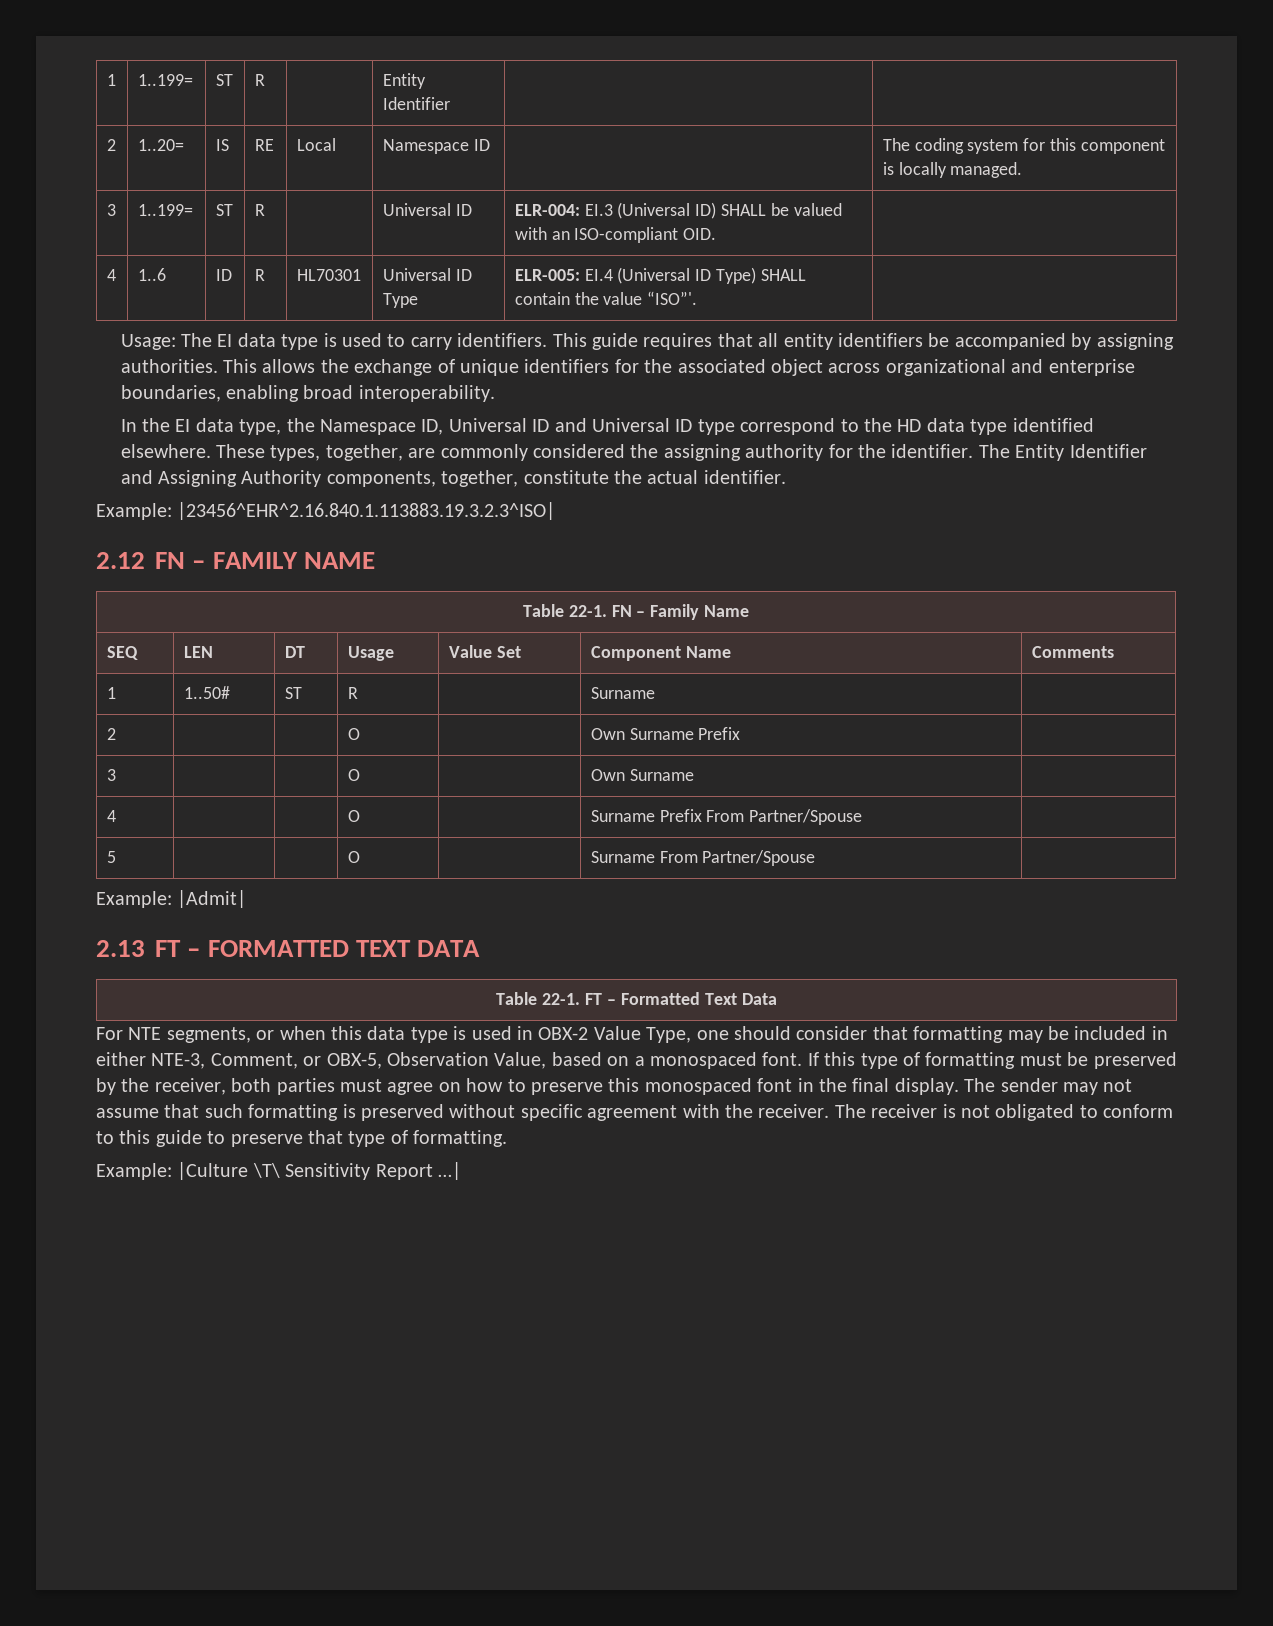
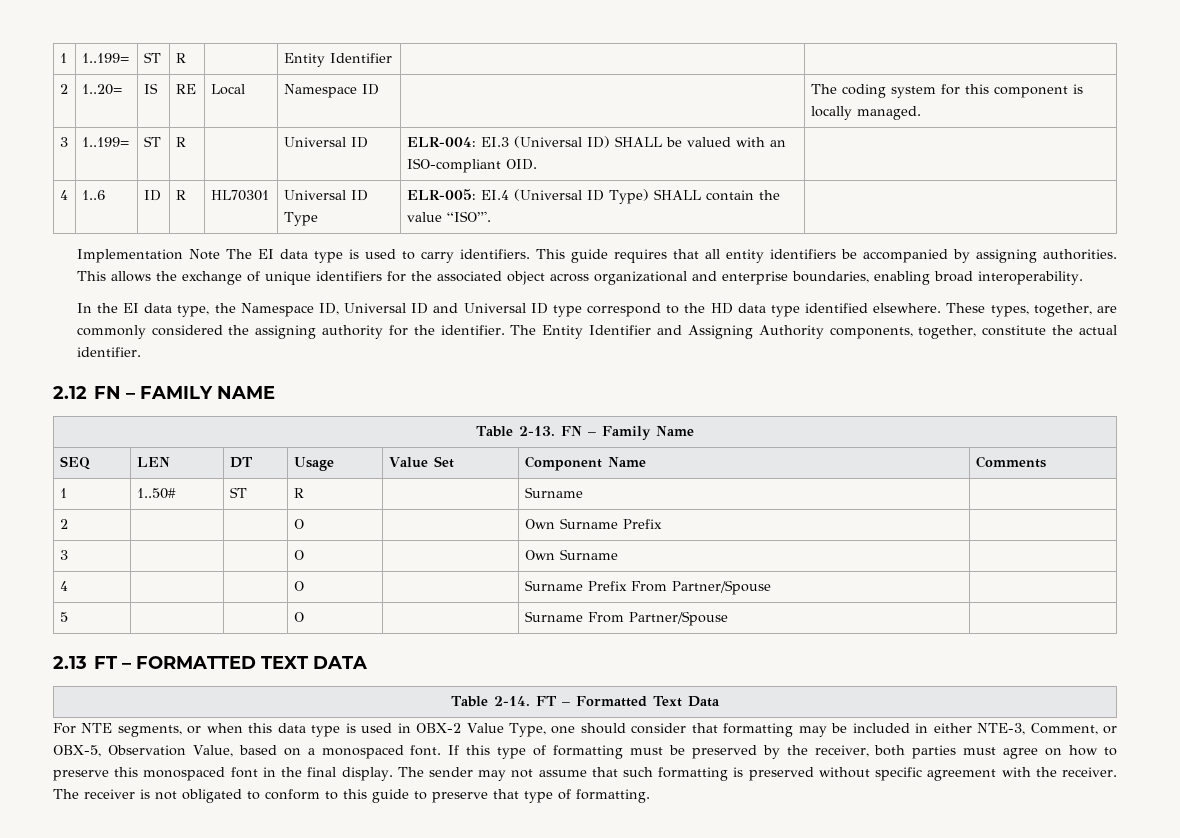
[120,334,176,350] Usage: -> [76,249,220,263] Implementation Note
[96,502,556,520] // Example: |23456^EHR^2.16.840.1.113883.19.3.2.3^ISO| -> (141, 352) none
[568,605,607,617] 22-1. -> [518,426,555,436] 2-13.
[96,890,247,908] // Example: |Admit| -> (728, 618) none
[542,993,581,1005] 22-1. -> [493,696,530,706] 2-14.
[96,1162,461,1180] // Example: |Culture \T\ Sensitivity Report …| -> (650, 796) none

